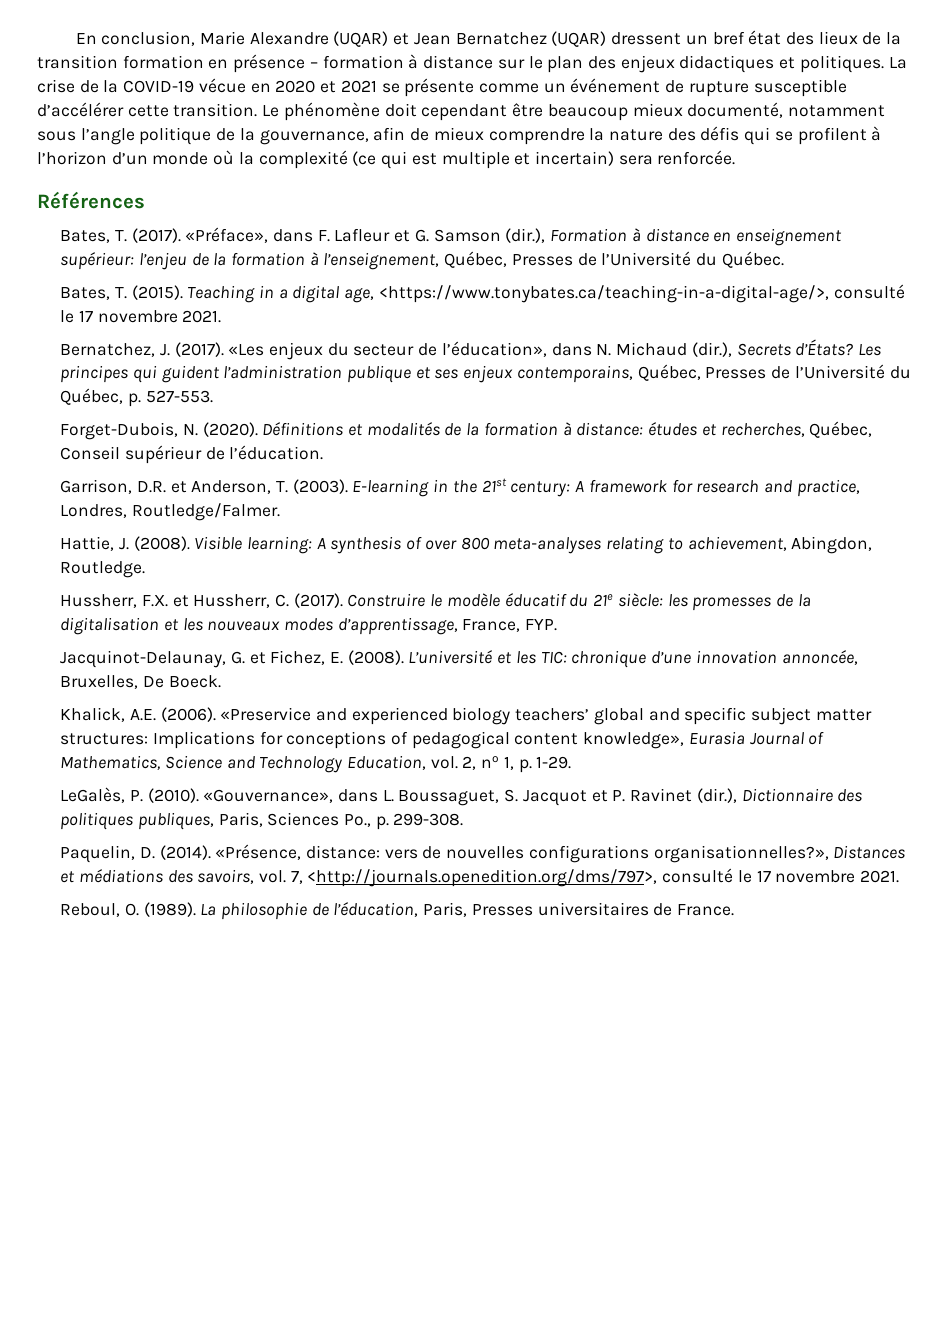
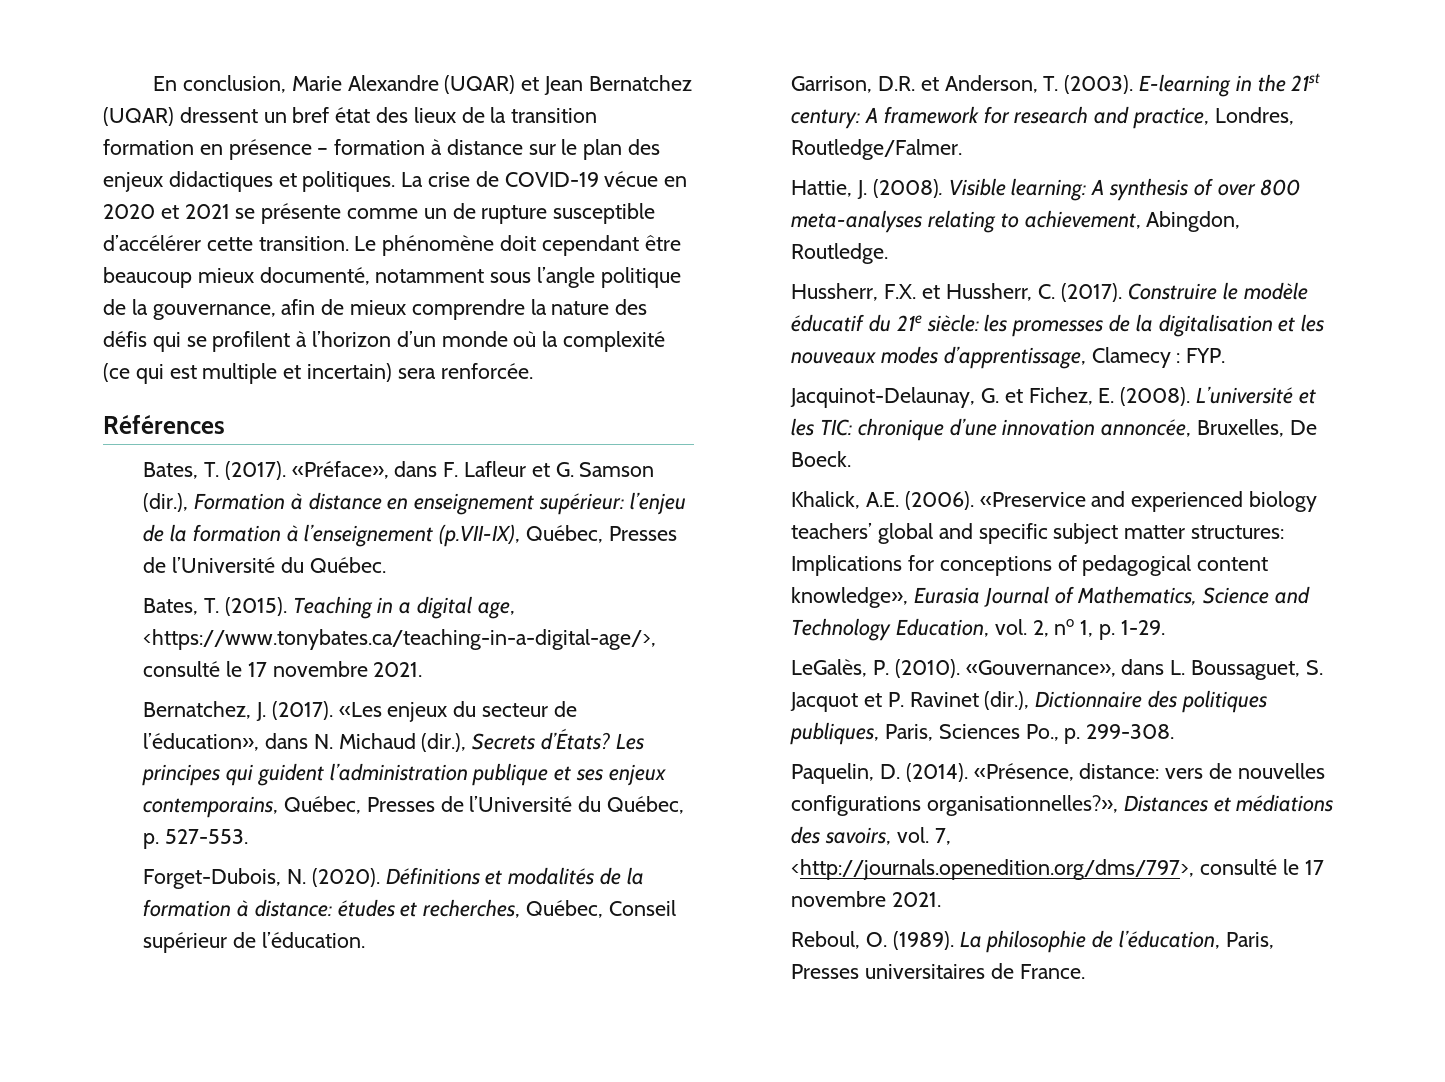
[103,80,119,93] la -> (499, 179) none
[570,78,661,93] événement -> (447, 213) none
[323,252,440,270] l’enseignement, -> [304,524,521,547] l’enseignement (p.VII-IX),
[462,619,521,632] France, -> [1091,347,1181,368] Clamecy :

